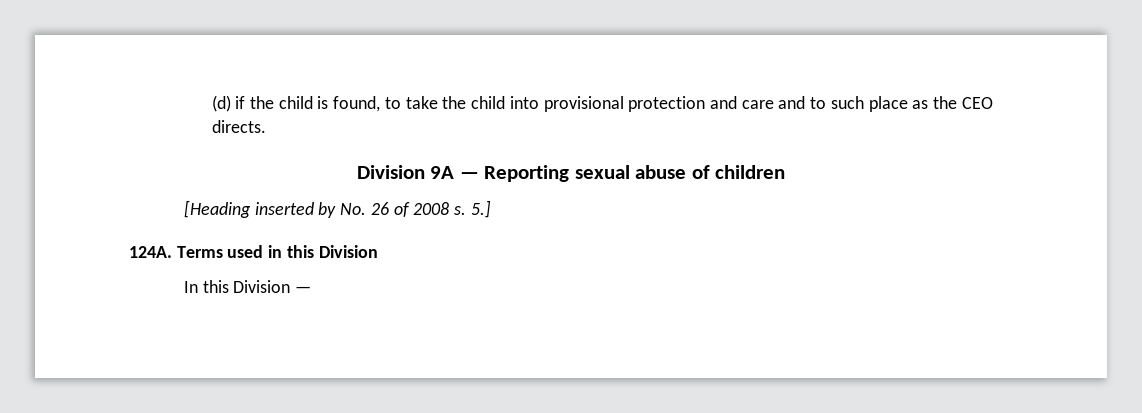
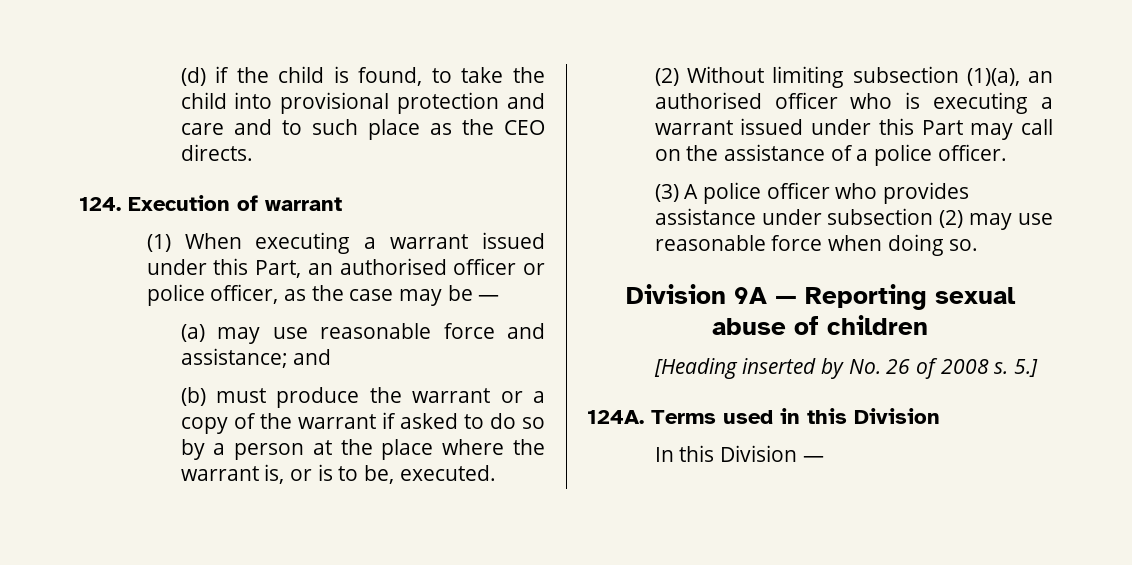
(266, 126) none -> [79,195,342,211] [146,232,545,254] [146,258,545,278] [146,284,500,306] [180,323,545,344] [180,348,332,368] [180,387,545,408] [180,412,545,434] [180,439,545,460] [180,464,496,484] [654,66,1053,88] [654,92,1053,114] [654,118,1053,140] [654,144,1007,166] [654,182,970,204] [654,208,1053,230] [654,234,979,256] // 124. Execution of warrant // (1) When executing a warrant issued under this Part, an authorised officer or police officer, as the case may be — // (a) may use reasonable force and assistance; and // (b) must produce the warrant or a copy of the warrant if asked to do so by a person at the place where the warrant is, or is to be, executed. // (2) Without limiting subsection (1)(a), an authorised officer who is executing a warrant issued under this Part may call on the assistance of a police officer. // (3) A police officer who provides assistance under subsection (2) may use reasonable force when doing so.

